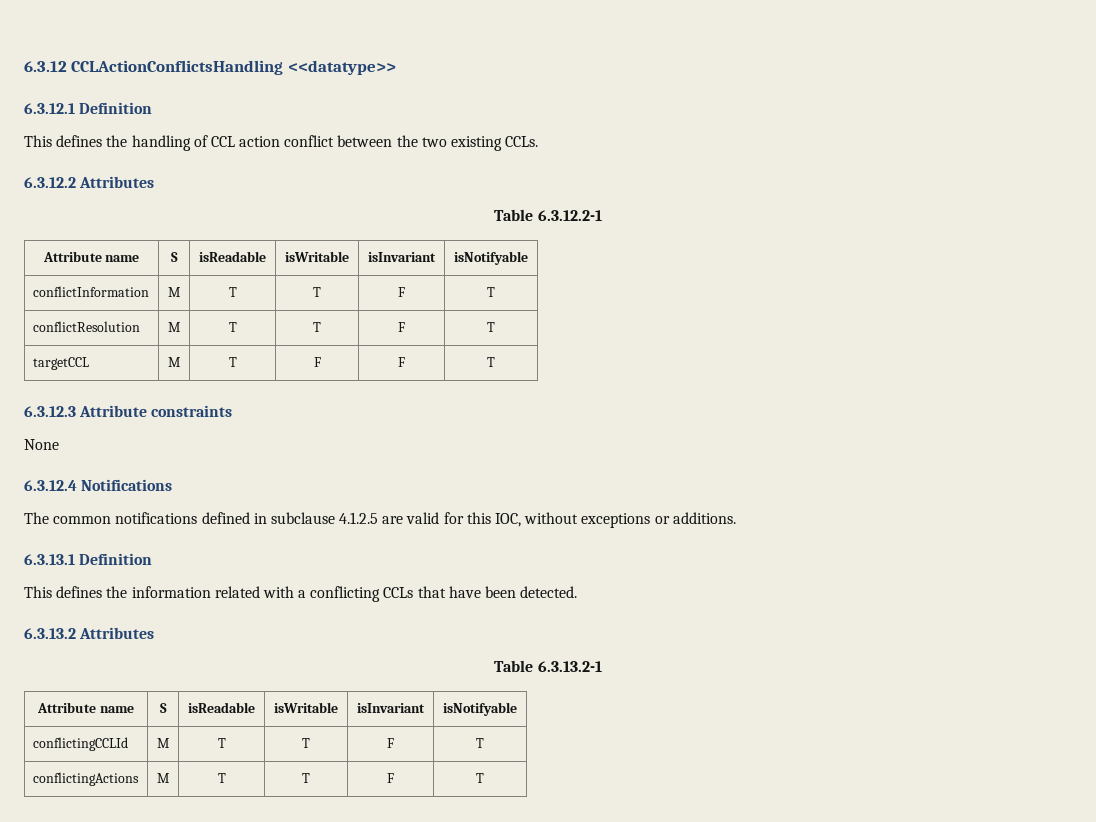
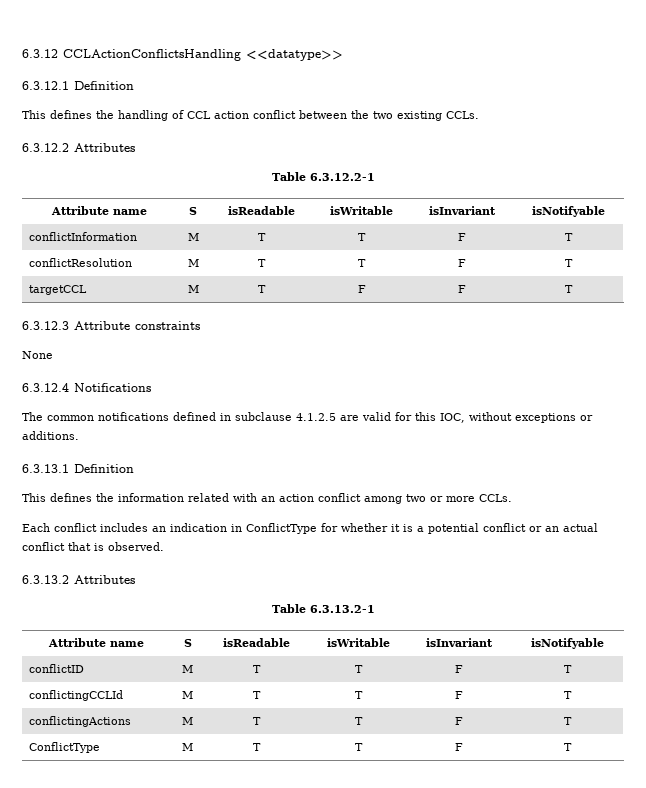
[298,586,578,602] a conflicting CCLs that have been detected. -> [261,493,512,504] [22,523,598,534] [22,542,164,551] an action conflict among two or more CCLs. // Each conflict includes an indication in ConflictType for whether it is a potential conflict or an actual conflict that is observed.
(517, 709) none -> [29,664,85,673] [182,665,193,673] [253,665,261,673] [354,665,363,673] [455,665,463,673] [563,665,572,673] // conflictID | M | T | T | F | T
(484, 778) none -> [29,742,101,753] [182,743,193,751] [253,743,261,751] [354,743,363,751] [455,743,463,751] [563,743,572,751] // ConflictType | M | T | T | F | T

